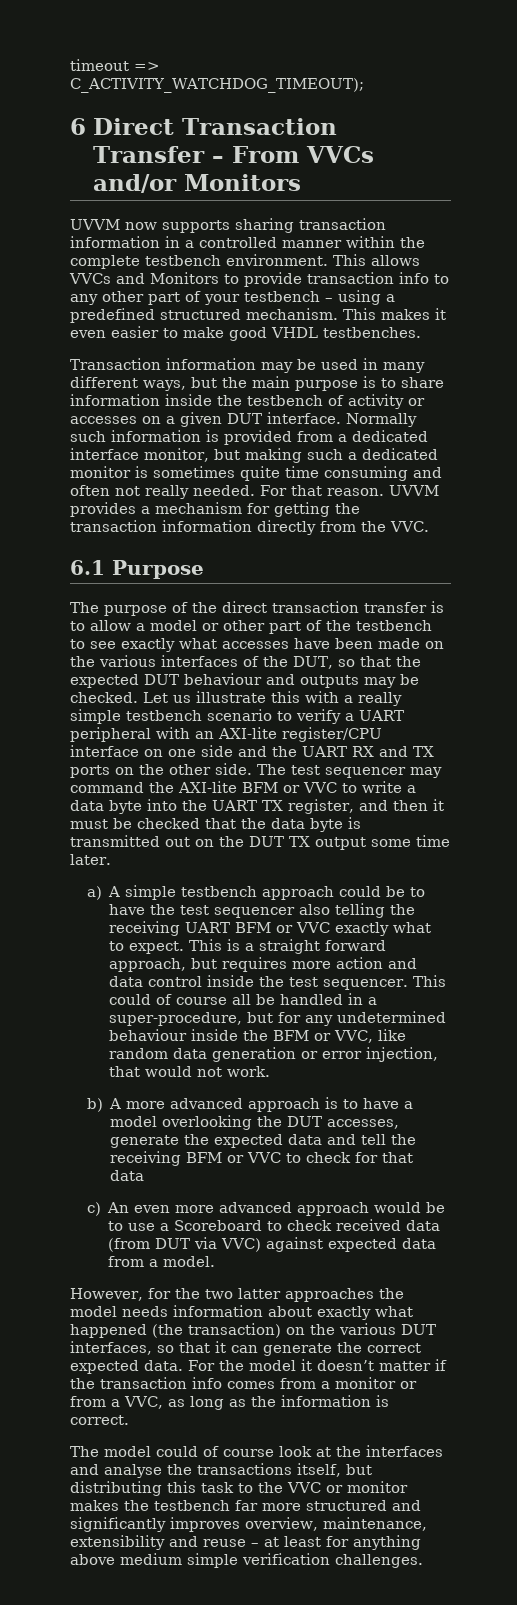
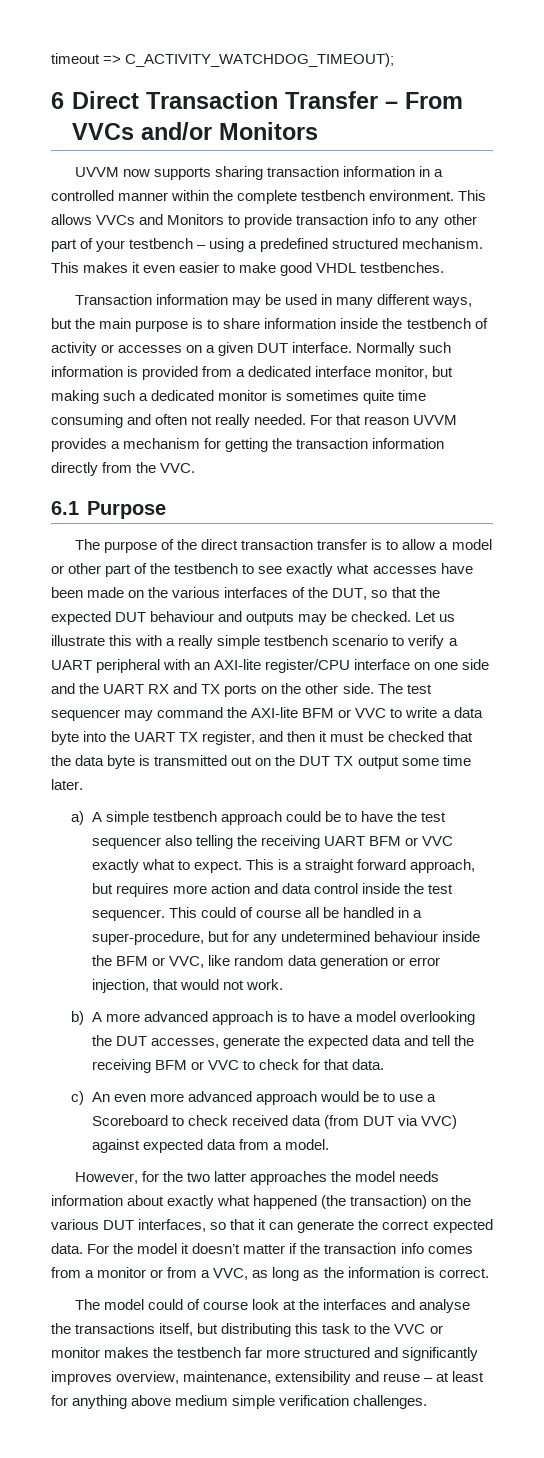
[327,488,384,496] reason. -> [364,416,410,425] reason
[110,1170,145,1181] data -> [352,1059,385,1070] data.

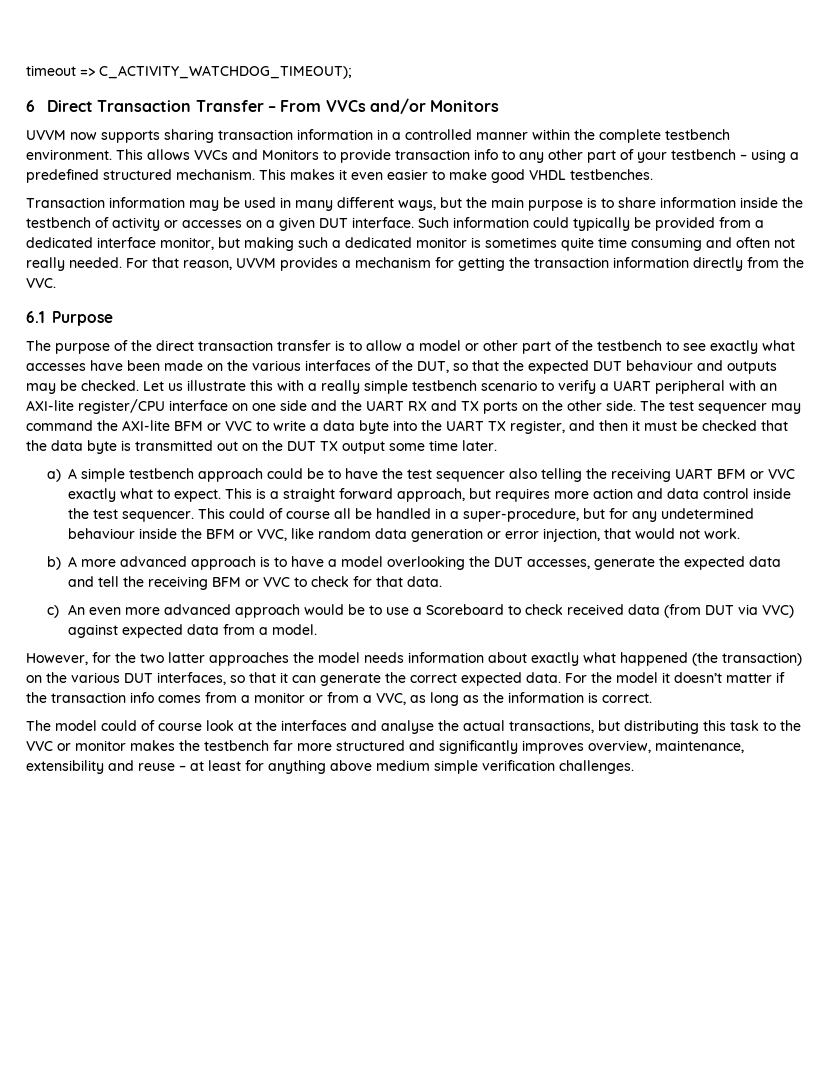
[356,342,452,356] [51,366,139,377] Normally such information is -> [418,217,651,231] Such information could typically be
[364,416,410,425] reason -> [183,260,232,270] reason,
[75,1323,194,1336] transactions itself, -> [463,720,594,733] actual transactions,

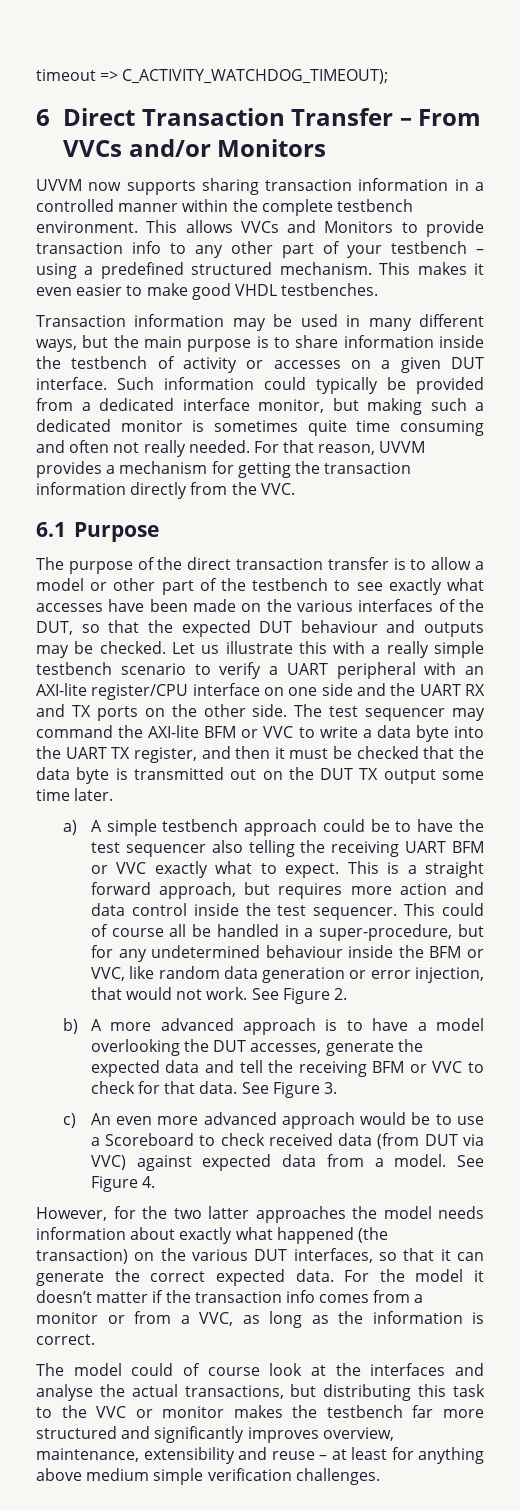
(741, 533) none -> [251,988,348,1004] See Figure 2.
(443, 581) none -> [241,1082,338,1098] See Figure 3.
(318, 629) none -> [456,1155,484,1167] [90,1176,156,1192] See Figure 4.

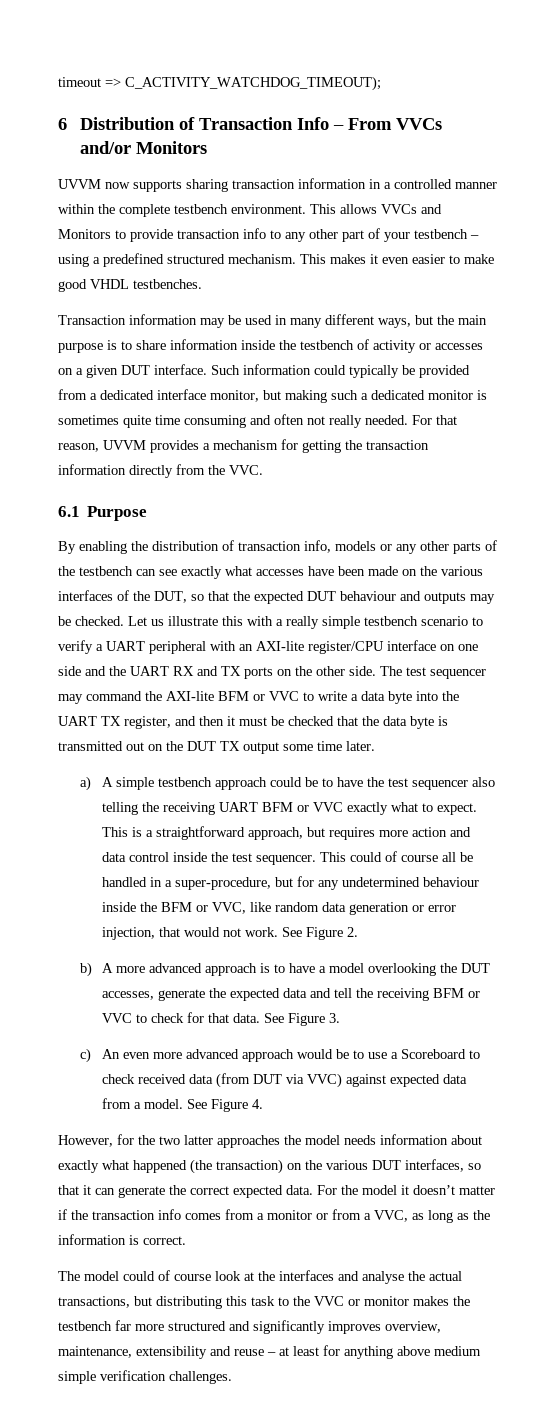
[63,108,394,126] Direct Transaction Transfer -> [80,117,330,130] Distribution of Transaction Info
[36,557,485,574] [36,578,194,595] The purpose of the direct transaction transfer is to allow a model or other part -> [58,540,481,554] By enabling the distribution of transaction info, models or any other parts
[334,580,351,591] to -> [136,569,156,576] can
[425,861,484,878] [90,882,151,895] straight forward -> [156,826,246,840] straightforward

